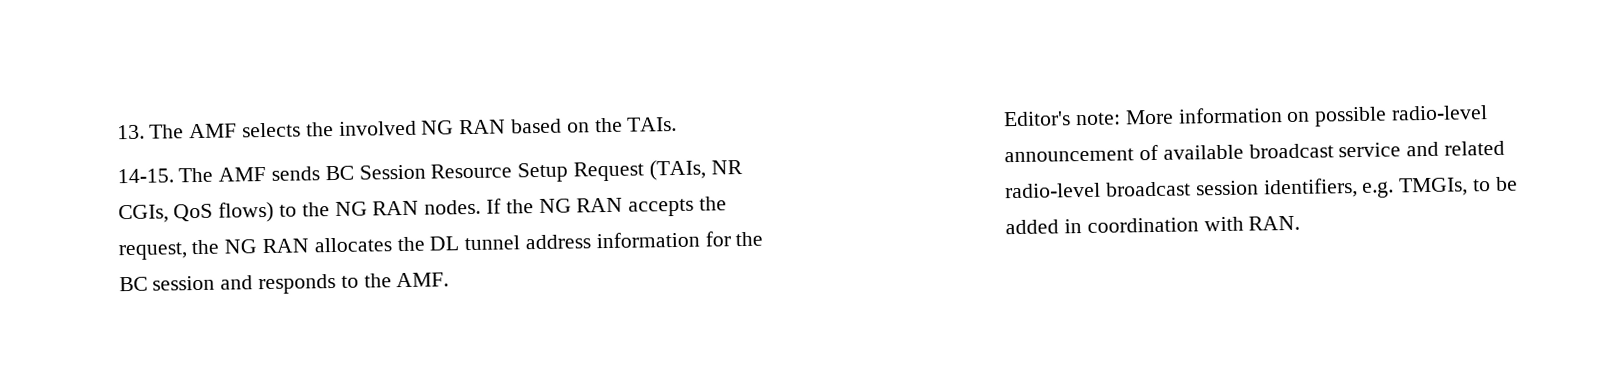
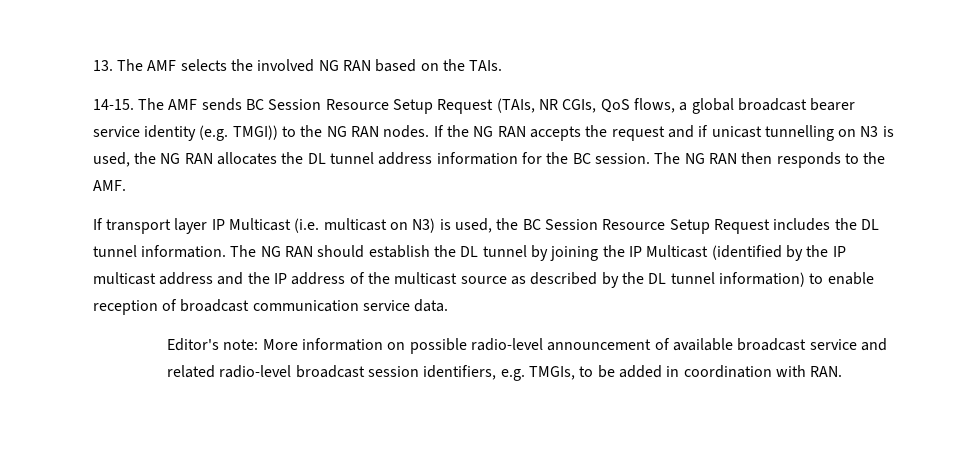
[218,201,275,223] flows) -> [633,98,856,114] [92,125,278,141] flows, a global broadcast bearer service identity (e.g. TMGI))
[117,242,188,261] request, -> [611,125,894,141] [92,152,130,167] request and if unicast tunnelling on N3 is used,
[152,275,254,291] session and -> [594,152,773,164] session. The NG RAN then
(450, 280) none -> [92,218,879,234] [92,245,846,261] [92,272,874,288] [92,299,449,315] // If transport layer IP Multicast (i.e. multicast on N3) is used, the BC Session Resource Setup Request includes the DL tunnel information. The NG RAN should establish the DL tunnel by joining the IP Multicast (identified by the IP multicast address and the IP address of the multicast source as described by the DL tunnel information) to enable reception of broadcast communication service data.

